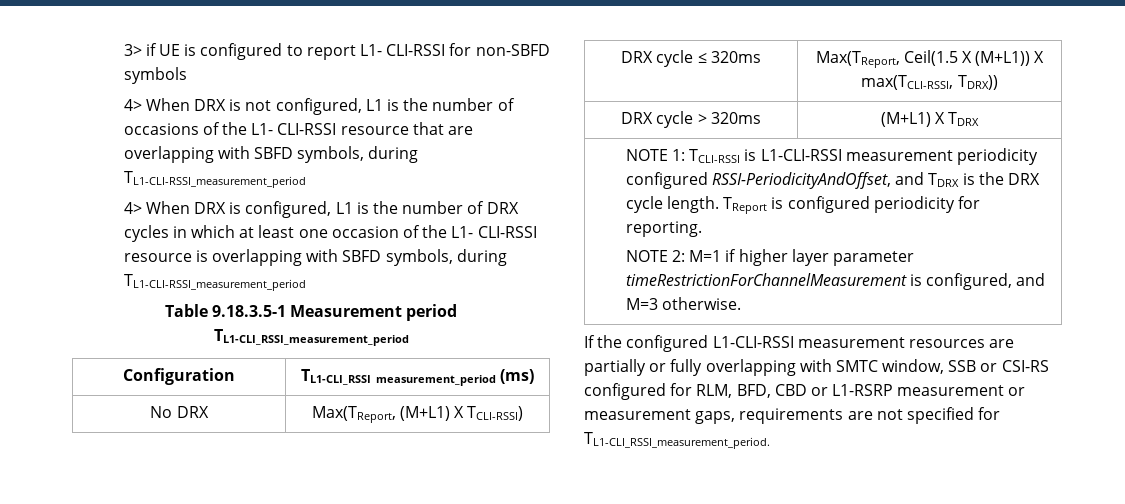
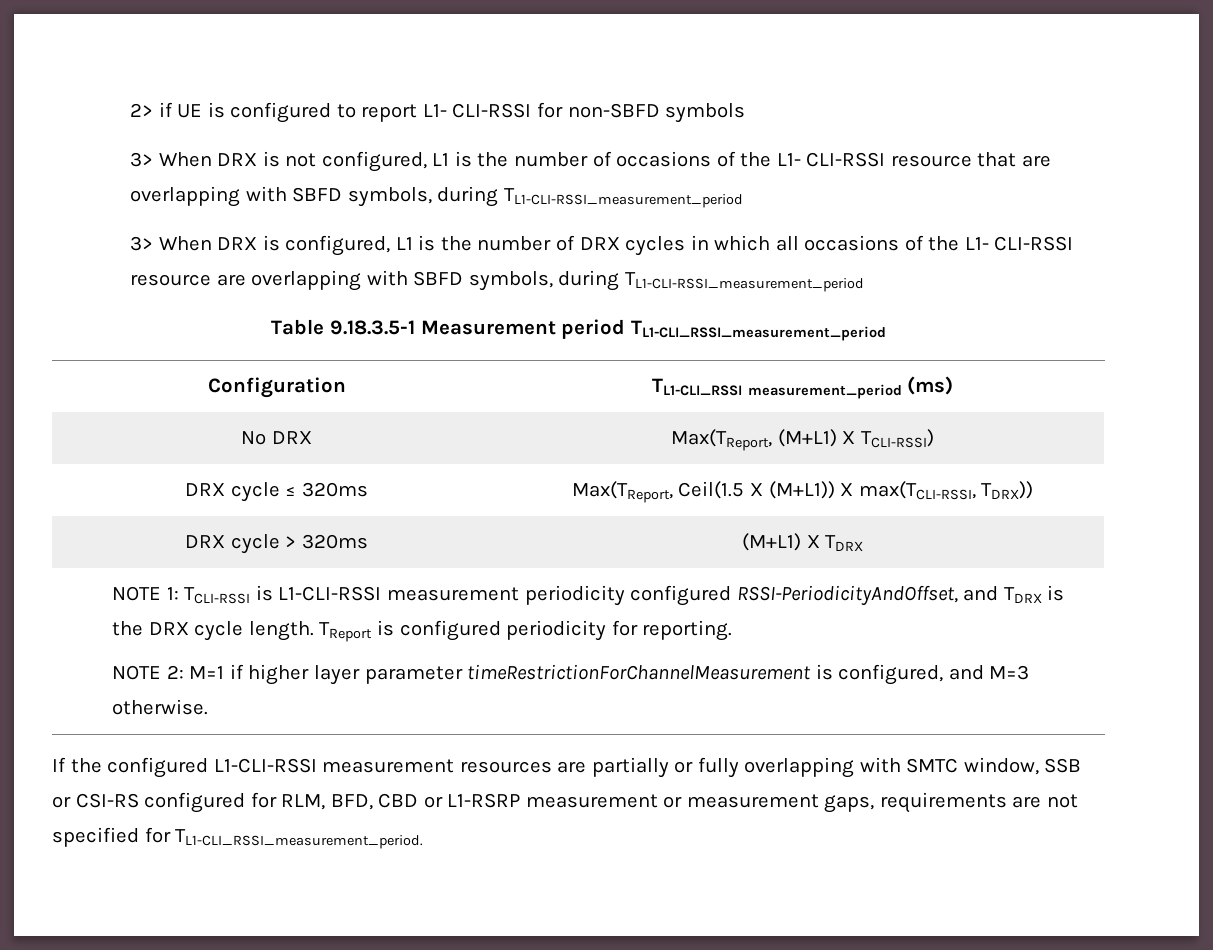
[123,44,142,56] 3> -> [130,103,154,117] 2>
[123,99,142,111] 4> -> [130,152,154,167] 3>
[123,202,142,214] 4> -> [130,236,154,251] 3>
[239,225,537,238] [123,250,208,262] at least one occasion of the L1- CLI-RSSI resource is -> [775,235,1074,251] [130,274,246,286] all occasions of the L1- CLI-RSSI resource are

